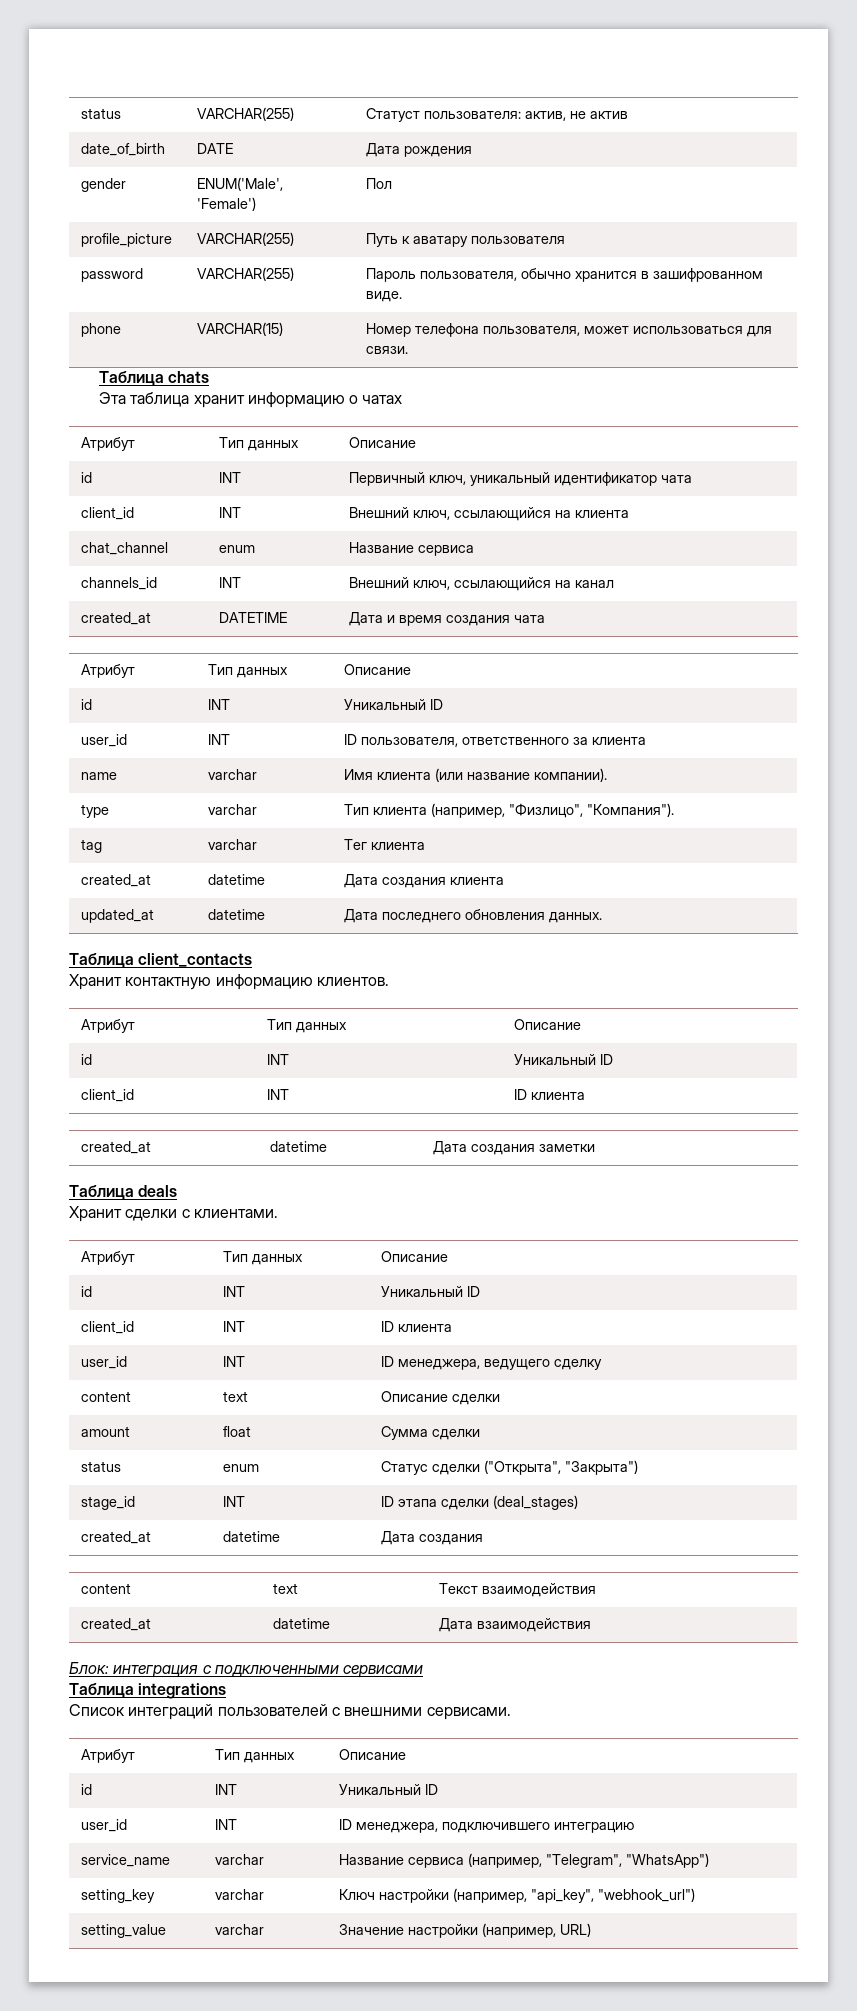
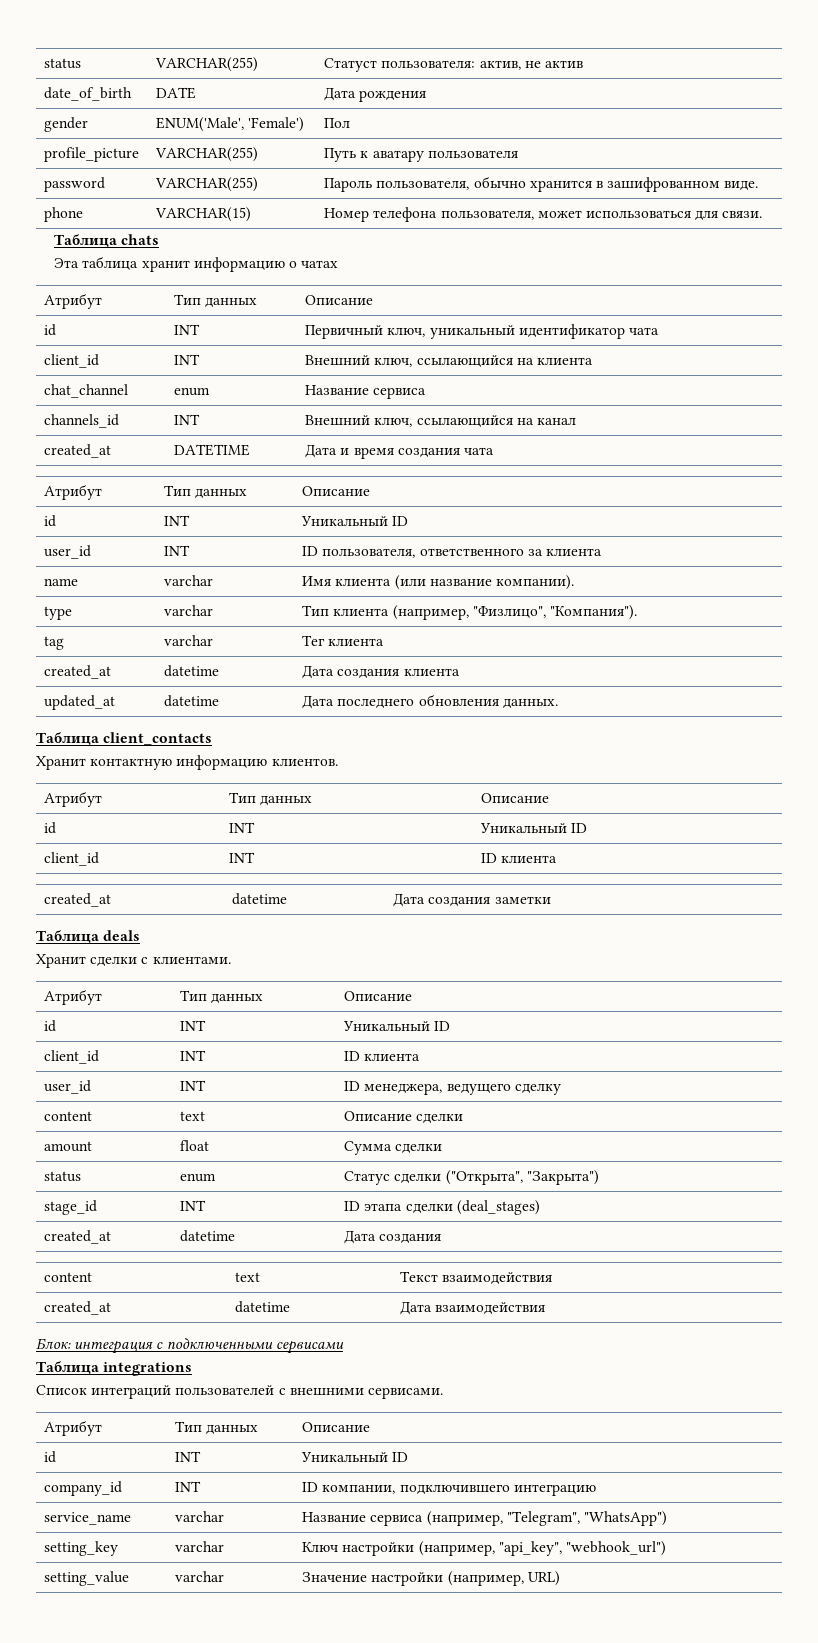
[81,1819,128,1832] [215,1819,238,1830] [339,1819,439,1833] user_id | INT | ID менеджера, -> [44,1481,123,1496] [175,1481,202,1492] [302,1482,396,1494] company_id | INT | ID компании,

